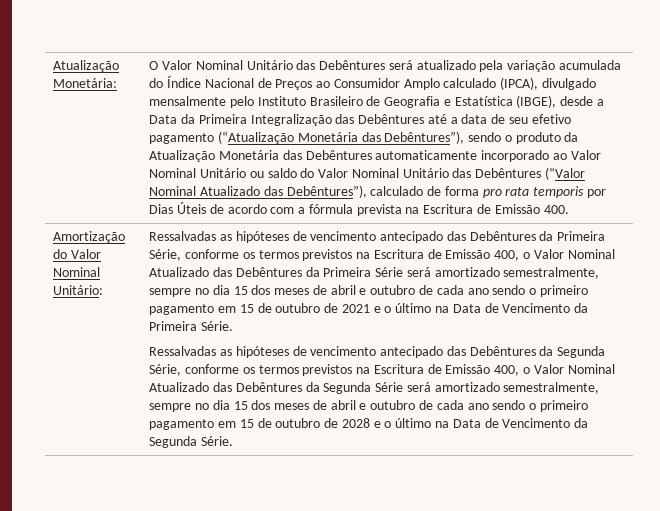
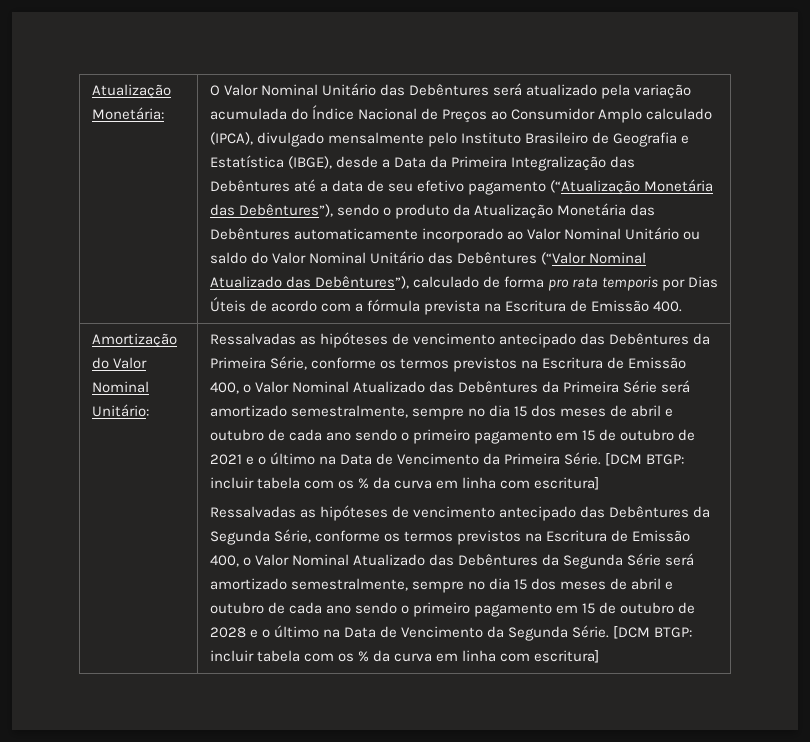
(233, 326) none -> [605,453,685,466] [209,477,600,490] [DCM BTGP: incluir tabela com os % da curva em linha com escritura]
(233, 441) none -> [613,626,693,639] [209,650,600,663] [DCM BTGP: incluir tabela com os % da curva em linha com escritura]

